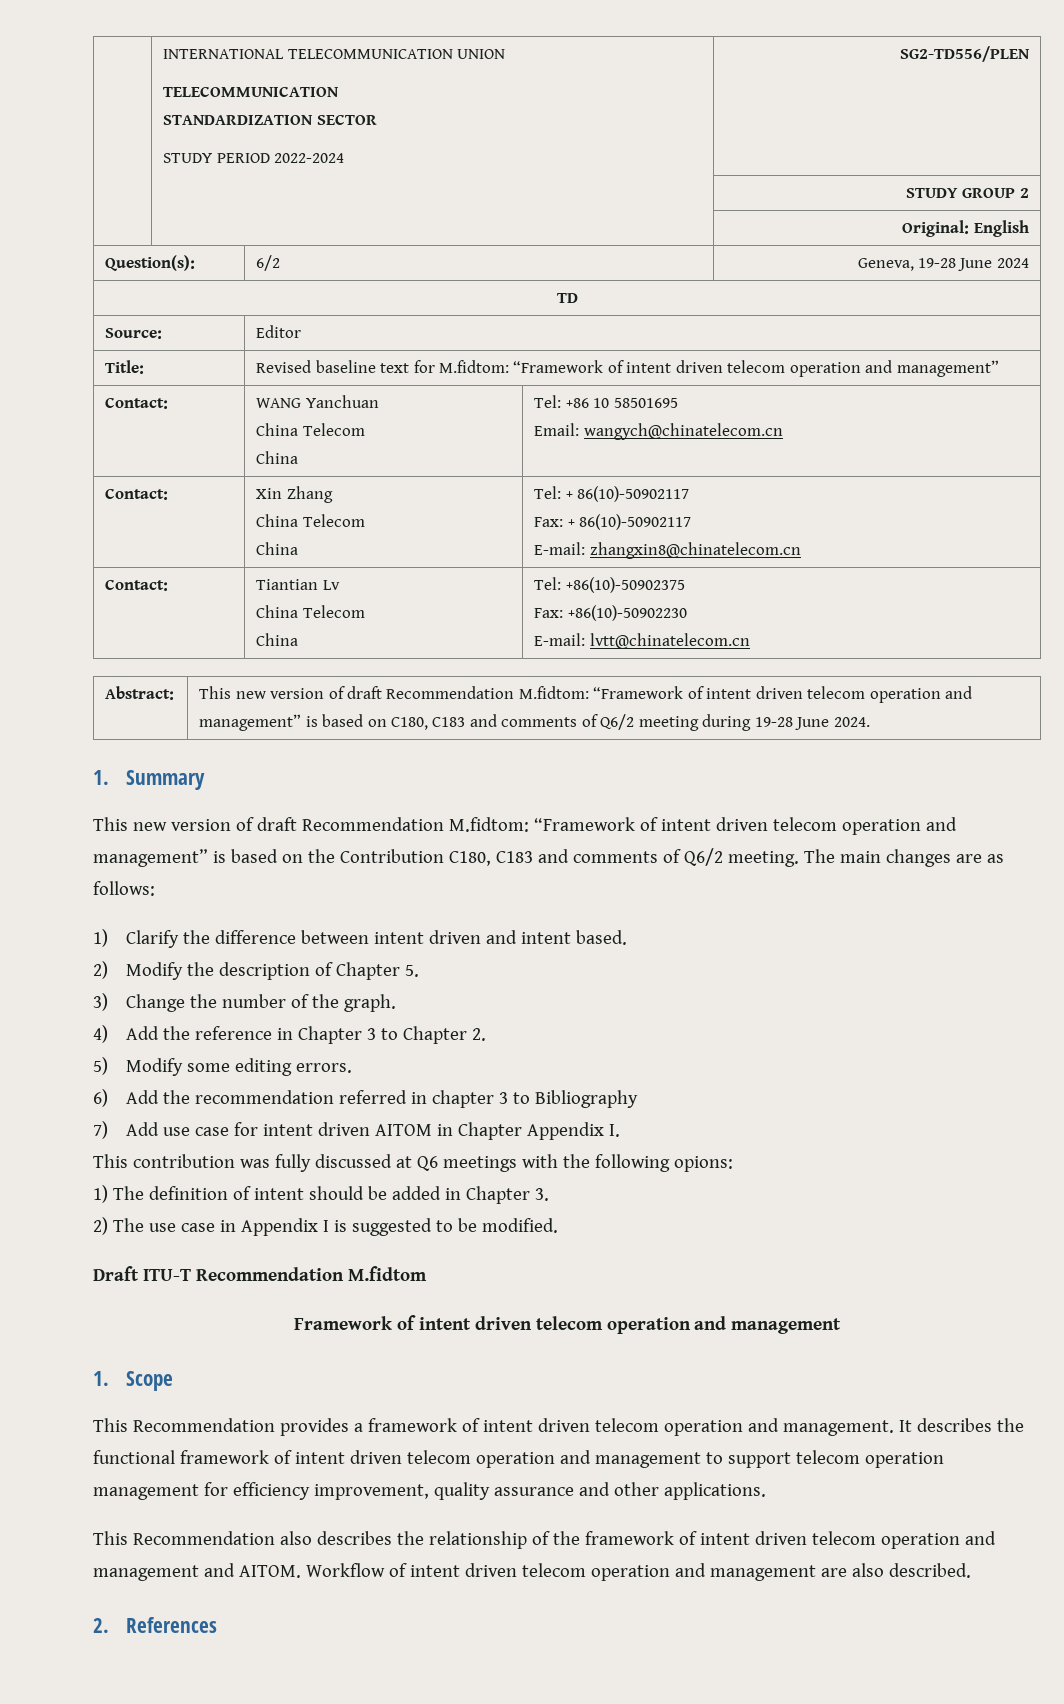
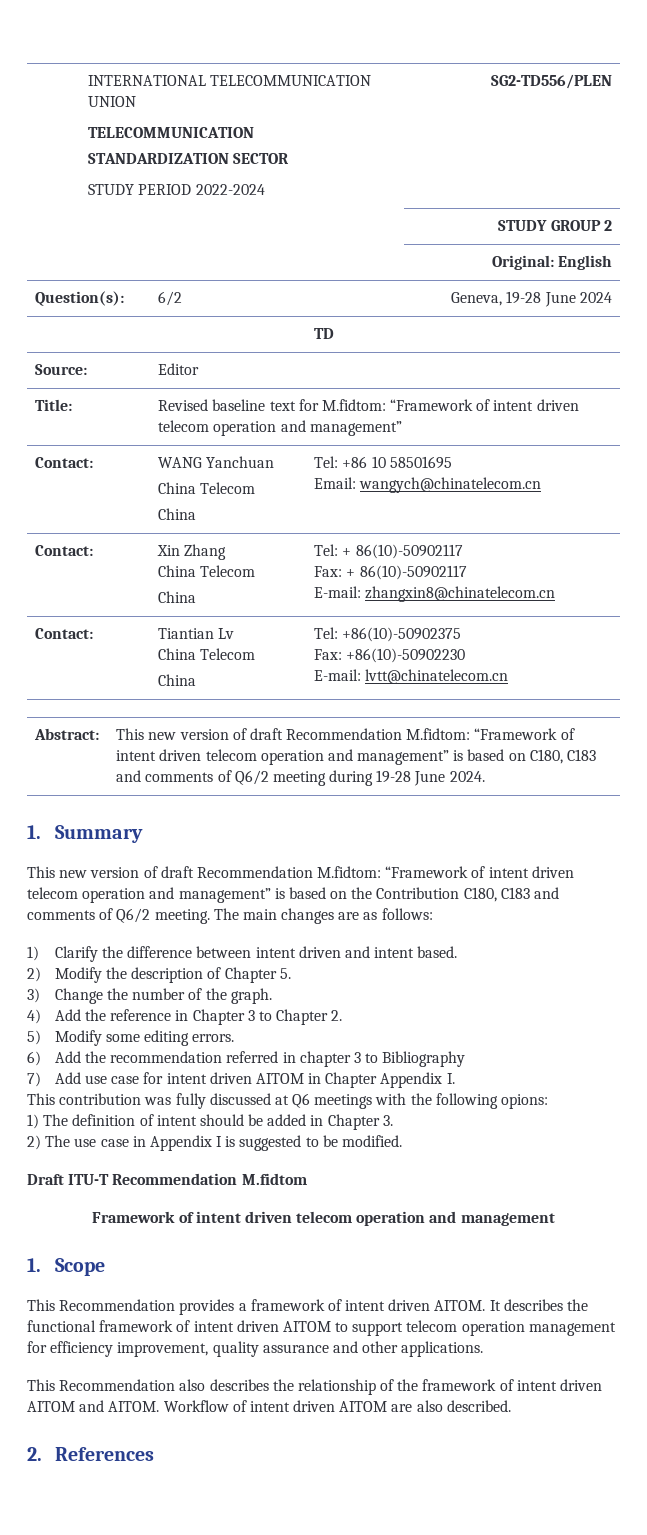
[594,1418,894,1436] telecom operation and management. -> [434,1300,486,1311] AITOM.
[406,1450,701,1468] telecom operation and management -> [282,1321,331,1332] AITOM
[811,1531,996,1549] [93,1565,199,1581] telecom operation and management -> [27,1401,75,1412] AITOM
[521,1563,816,1581] telecom operation and management -> [339,1401,388,1412] AITOM

